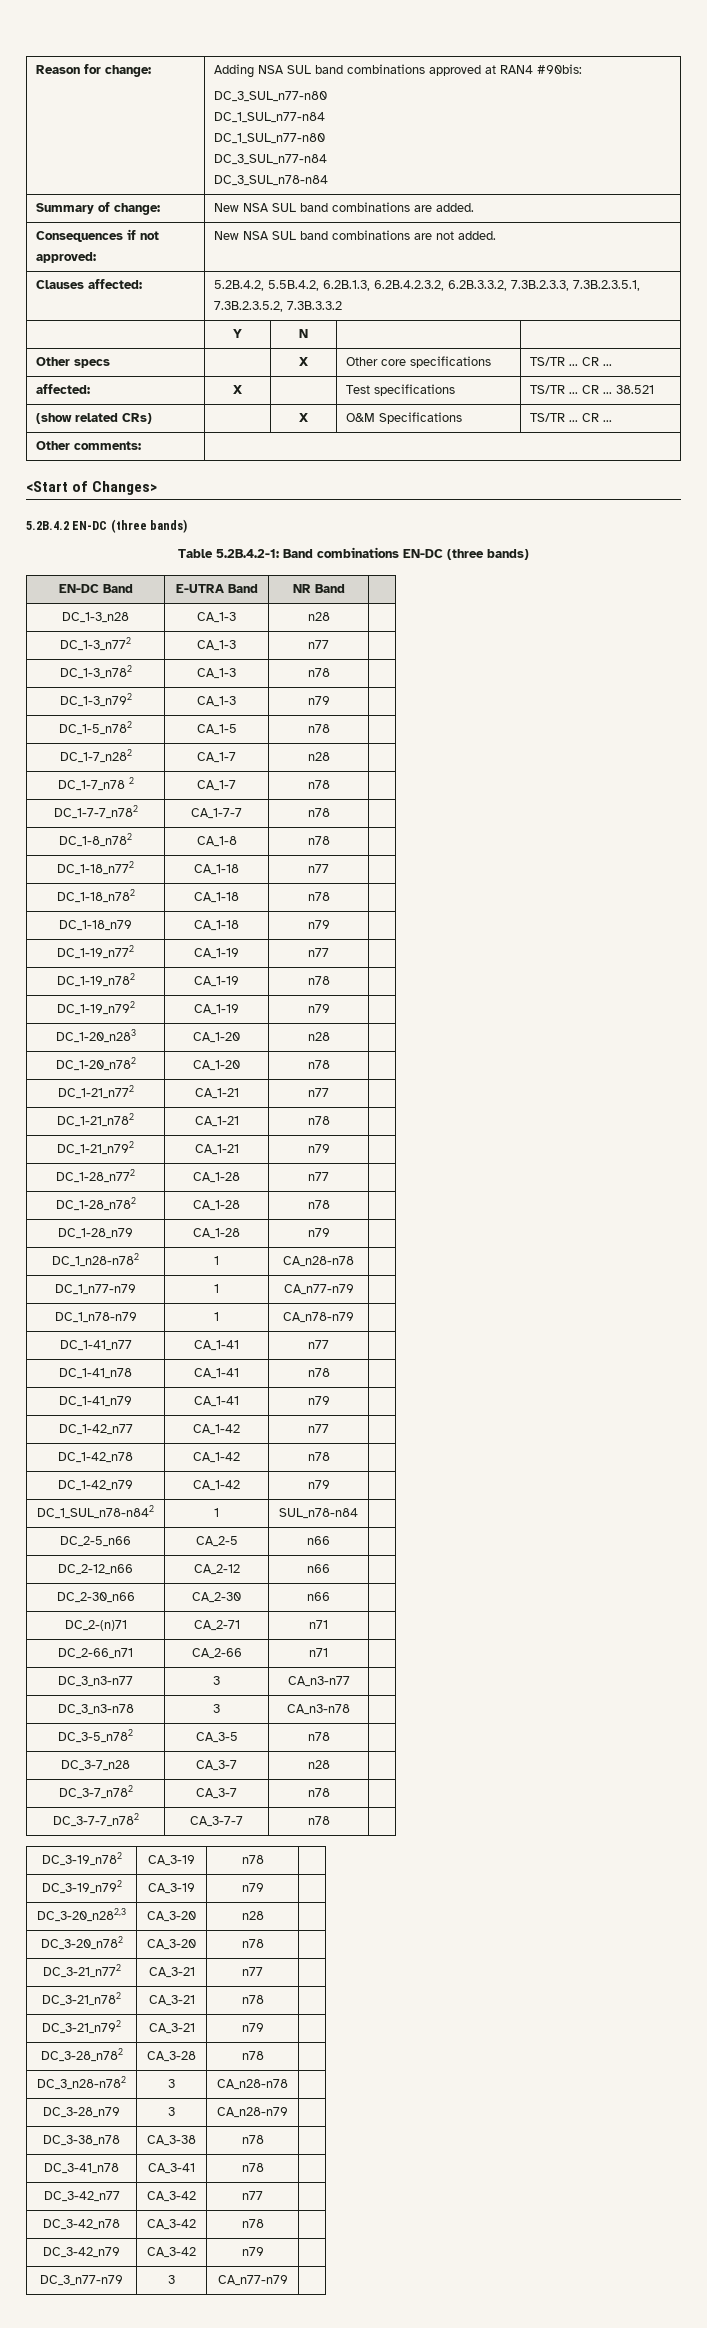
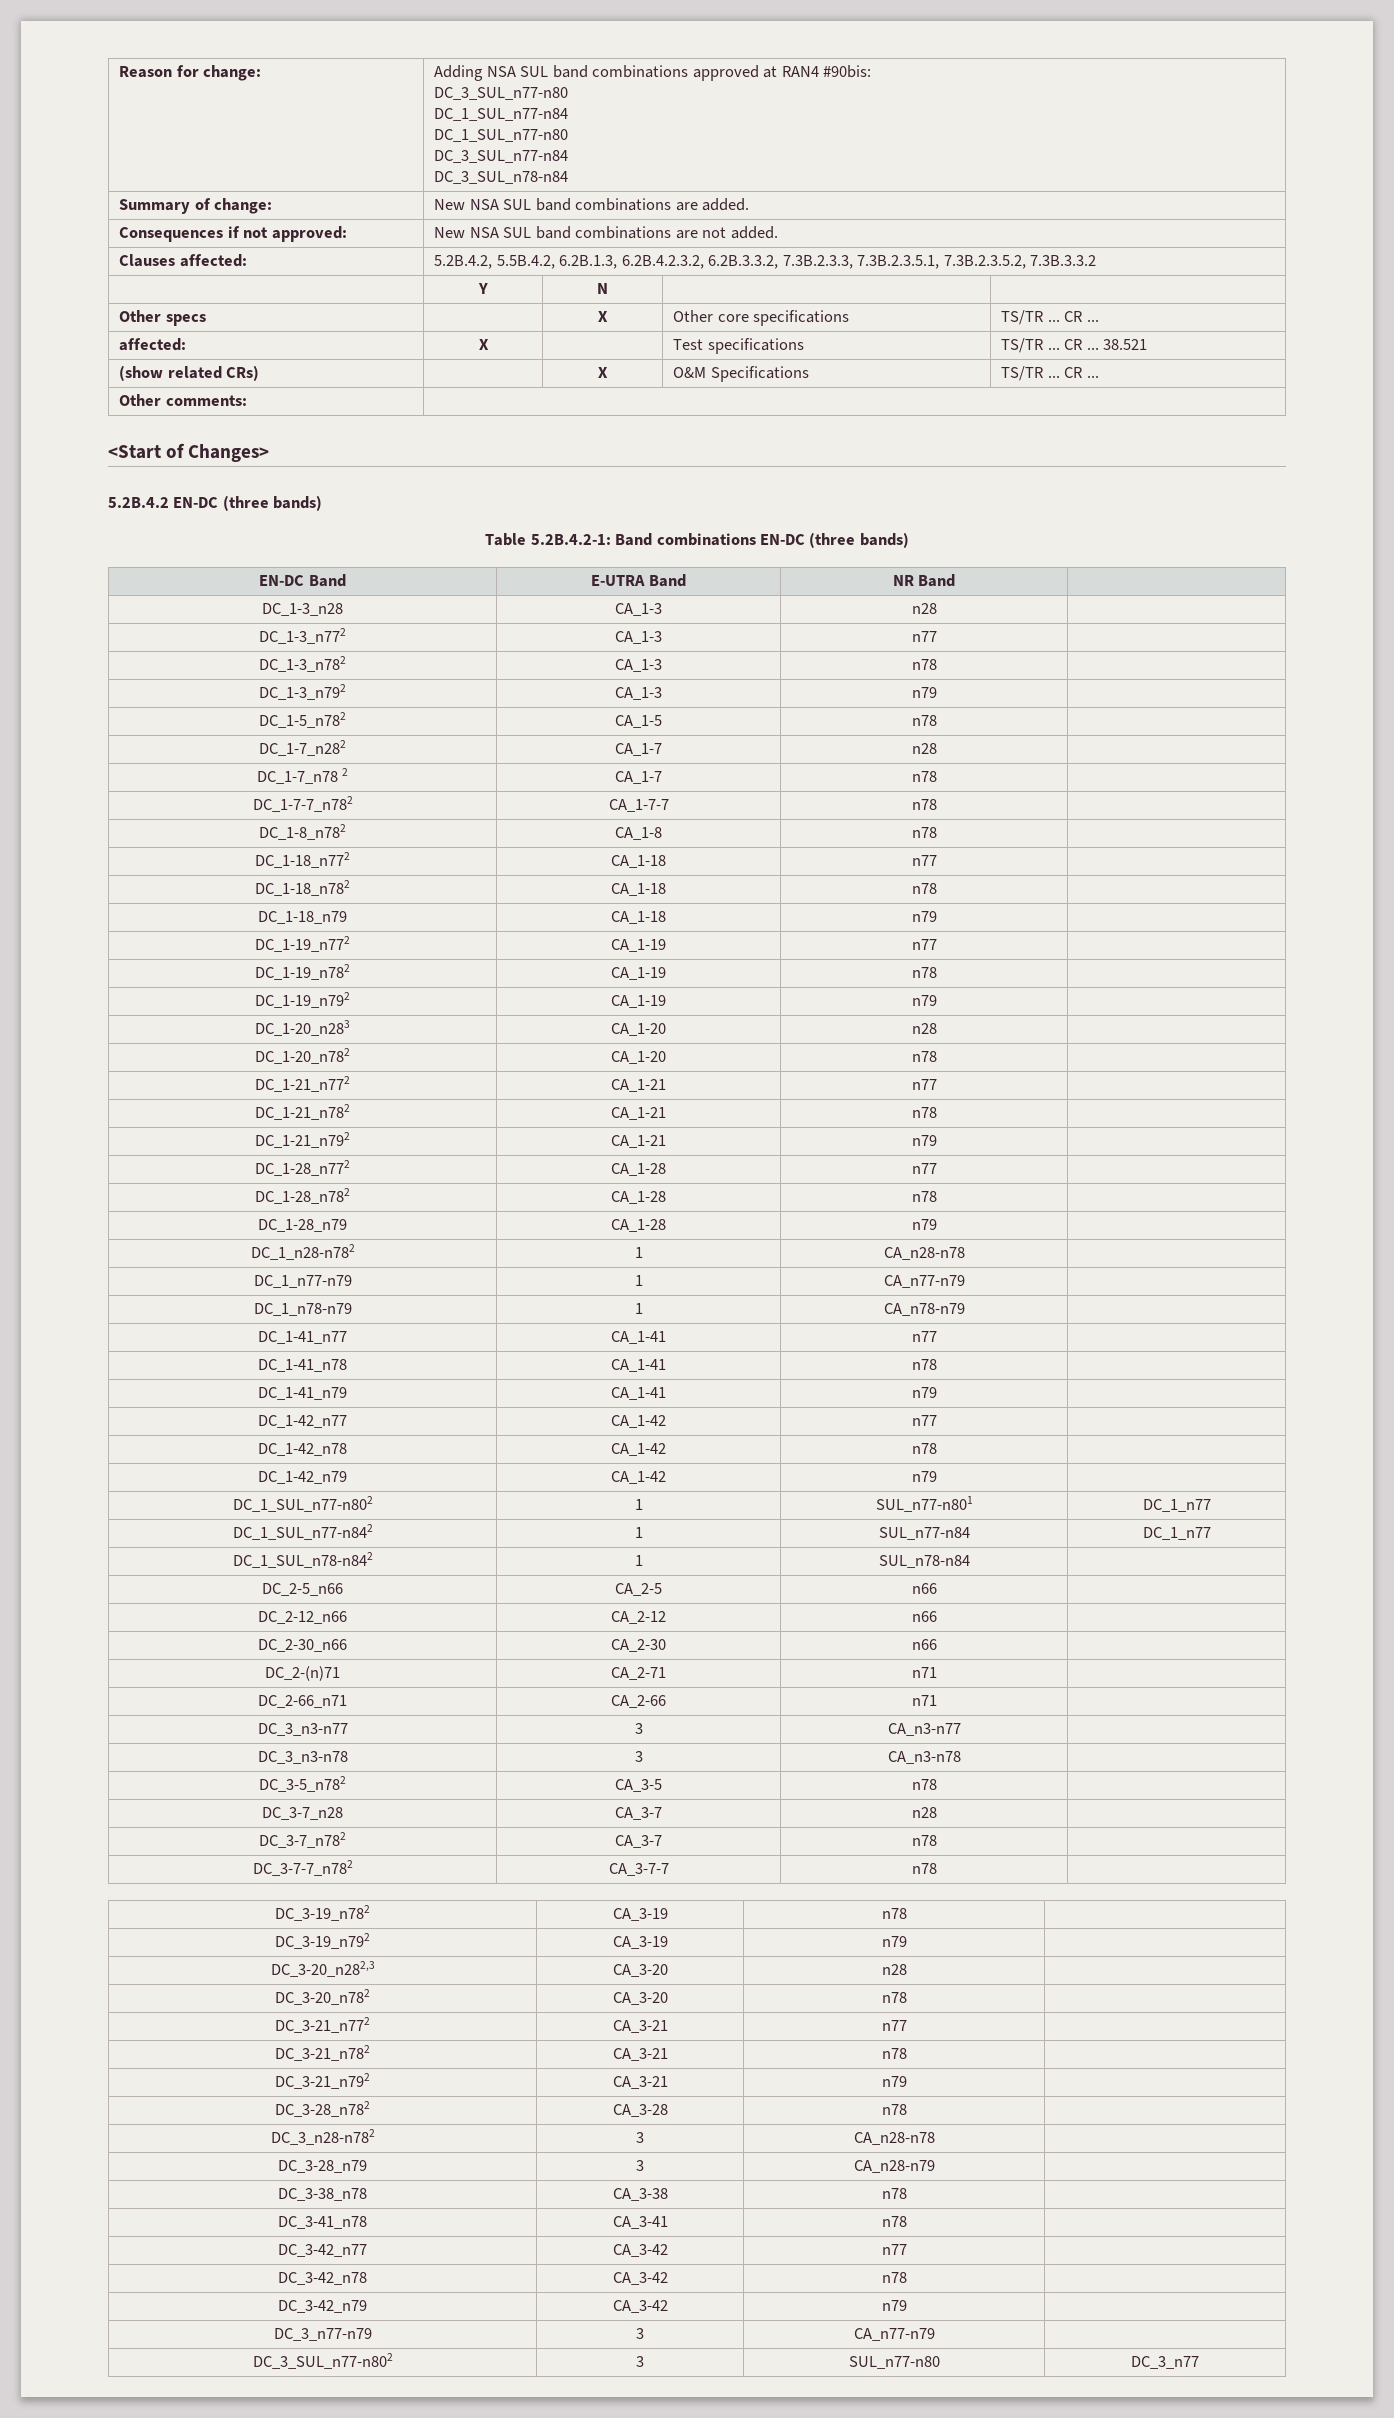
(330, 1484) none -> [232,1496,373,1512] [634,1499,643,1510] [875,1496,973,1512] [1142,1499,1211,1512] [232,1524,373,1540] [634,1527,643,1538] [878,1527,970,1540] [1142,1527,1211,1540] // DC_1_SUL_n77-n802 | 1 | SUL_n77-n801 | DC_1_n77 // DC_1_SUL_n77-n842 | 1 | SUL_n77-n84 | DC_1_n77
(288, 2280) none -> [252,2353,393,2369] [636,2356,644,2367] [848,2356,940,2369] [1131,2356,1199,2369] // DC_3_SUL_n77-n802 | 3 | SUL_n77-n80 | DC_3_n77

